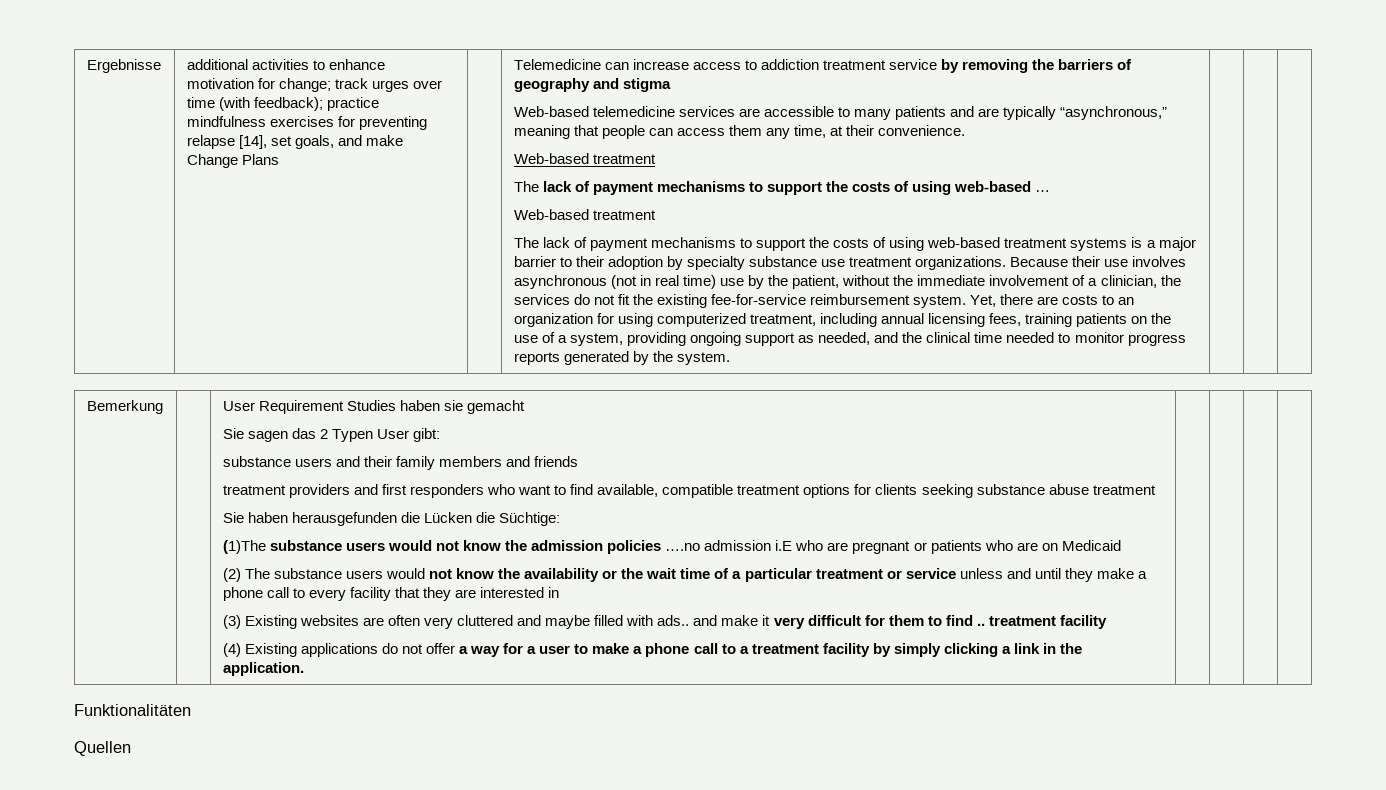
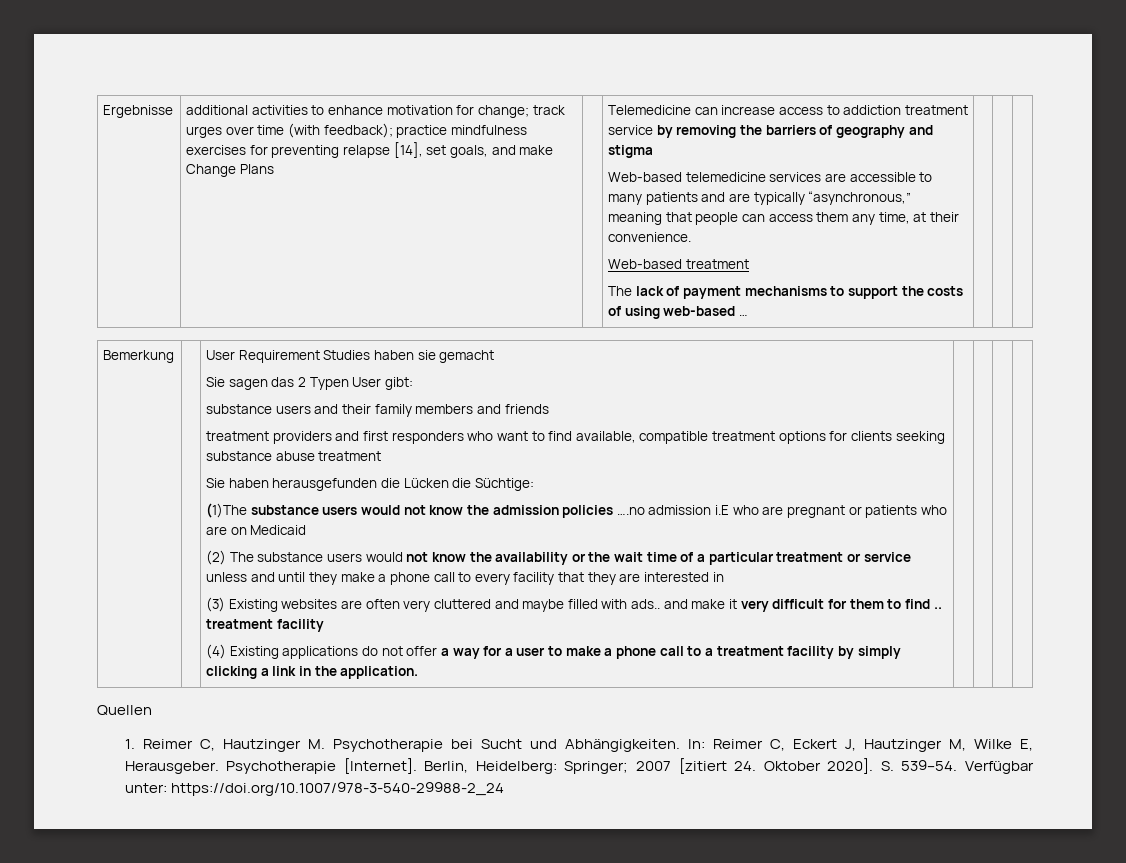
[513,209,656,220] [513,237,1196,251] [513,256,1187,270] [513,275,1181,289] [513,294,1135,308] [513,313,1172,327] [513,332,1186,346] [513,351,730,365] // Web-based treatment // The lack of payment mechanisms to support the costs of using web-based treatment systems is a major barrier to their adoption by specialty substance use treatment organizations. Because their use involves asynchronous (not in real time) use by the patient, without the immediate involvement of a clinician, the services do not fit the existing fee-for-service reimbursement system. Yet, there are costs to an organization for using computerized treatment, including annual licensing fees, training patients on the use of a system, providing ongoing support as needed, and the clinical time needed to monitor progress reports generated by the system. -> (748, 315) none
[74,704,191,716] [74,741,131,756] Funktionalitäten // Quellen -> [97,705,152,716] [124,739,1033,752] [124,758,1034,774] [124,782,504,796] Quellen // 1. Reimer C, Hautzinger M. Psychotherapie bei Sucht und Abhängigkeiten. In: Reimer C, Eckert J, Hautzinger M, Wilke E, Herausgeber. Psychotherapie [Internet]. Berlin, Heidelberg: Springer; 2007 [zitiert 24. Oktober 2020]. S. 539–54. Verfügbar unter: https://doi.org/10.1007/978-3-540-29988-2_24

